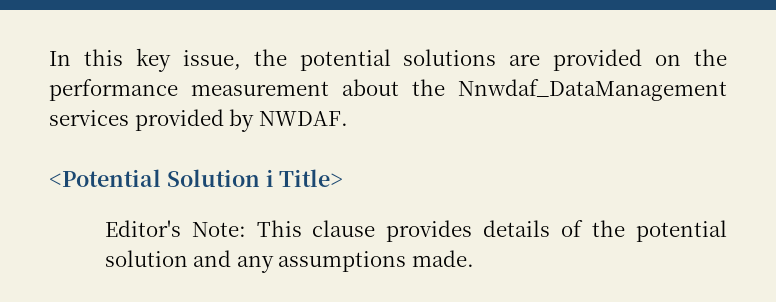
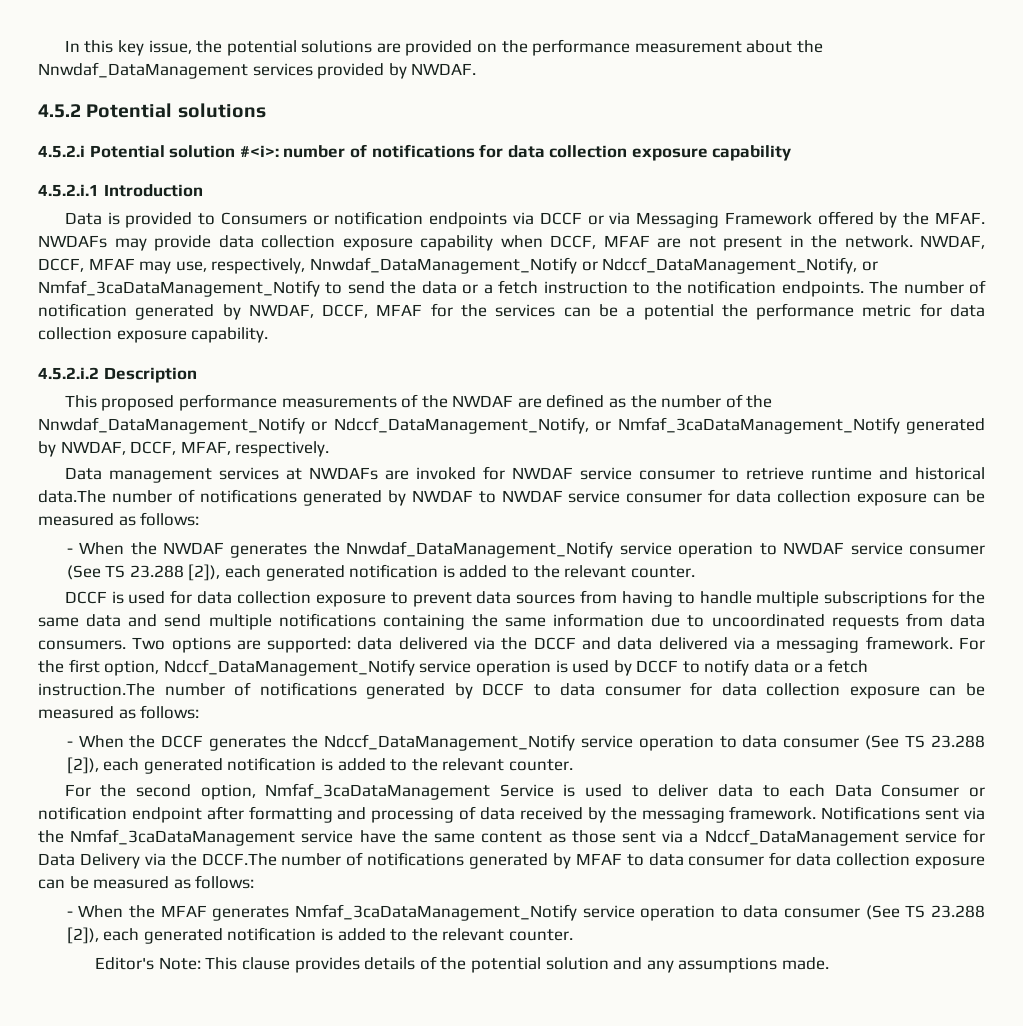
[49,169,344,187] <Potential Solution i Title> -> [38,103,266,118] [38,144,792,161] [38,184,203,197] [64,211,985,228] [38,235,985,251] [38,257,878,274] [38,280,986,297] [38,303,985,320] [38,327,269,343] [38,367,197,383] [64,394,773,411] [38,417,985,434] [38,441,330,457] [64,466,986,483] [38,489,985,506] [38,512,200,526] [66,541,985,558] [66,564,695,581] [64,590,985,607] [38,613,985,630] [38,636,985,653] [38,659,868,676] [38,682,985,699] [38,705,200,719] [66,734,985,751] [66,757,573,774] [64,783,985,800] [38,806,986,823] [38,829,985,846] [38,852,985,869] [38,875,255,889] [66,904,985,921] [66,927,573,944] 4.5.2 Potential solutions // 4.5.2.i Potential solution #<i>: number of notifications for data collection exposure capability // 4.5.2.i.1 Introduction // Data is provided to Consumers or notification endpoints via DCCF or via Messaging Framework offered by the MFAF. NWDAFs may provide data collection exposure capability when DCCF, MFAF are not present in the network. NWDAF, DCCF, MFAF may use, respectively, Nnwdaf_DataManagement_Notify or Ndccf_DataManagement_Notify, or Nmfaf_3caDataManagement_Notify to send the data or a fetch instruction to the notification endpoints. The number of notification generated by NWDAF, DCCF, MFAF for the services can be a potential the performance metric for data collection exposure capability. // 4.5.2.i.2 Description // This proposed performance measurements of the NWDAF are defined as the number of the Nnwdaf_DataManagement_Notify or Ndccf_DataManagement_Notify, or Nmfaf_3caDataManagement_Notify generated by NWDAF, DCCF, MFAF, respectively. // Data management services at NWDAFs are invoked for NWDAF service consumer to retrieve runtime and historical data.The number of notifications generated by NWDAF to NWDAF service consumer for data collection exposure can be measured as follows: // - When the NWDAF generates the Nnwdaf_DataManagement_Notify service operation to NWDAF service consumer (See TS 23.288 [2]), each generated notification is added to the relevant counter. // DCCF is used for data collection exposure to prevent data sources from having to handle multiple subscriptions for the same data and send multiple notifications containing the same information due to uncoordinated requests from data consumers. Two options are supported: data delivered via the DCCF and data delivered via a messaging framework. For the first option, Ndccf_DataManagement_Notify service operation is used by DCCF to notify data or a fetch instruction.The number of notifications generated by DCCF to data consumer for data collection exposure can be measured as follows: // - When the DCCF generates the Ndccf_DataManagement_Notify service operation to data consumer (See TS 23.288 [2]), each generated notification is added to the relevant counter. // For the second option, Nmfaf_3caDataManagement Service is used to deliver data to each Data Consumer or notification endpoint after formatting and processing of data received by the messaging framework. Notifications sent via the Nmfaf_3caDataManagement service have the same content as those sent via a Ndccf_DataManagement service for Data Delivery via the DCCF.The number of notifications generated by MFAF to data consumer for data collection exposure can be measured as follows: // - When the MFAF generates Nmfaf_3caDataManagement_Notify service operation to data consumer (See TS 23.288 [2]), each generated notification is added to the relevant counter.

